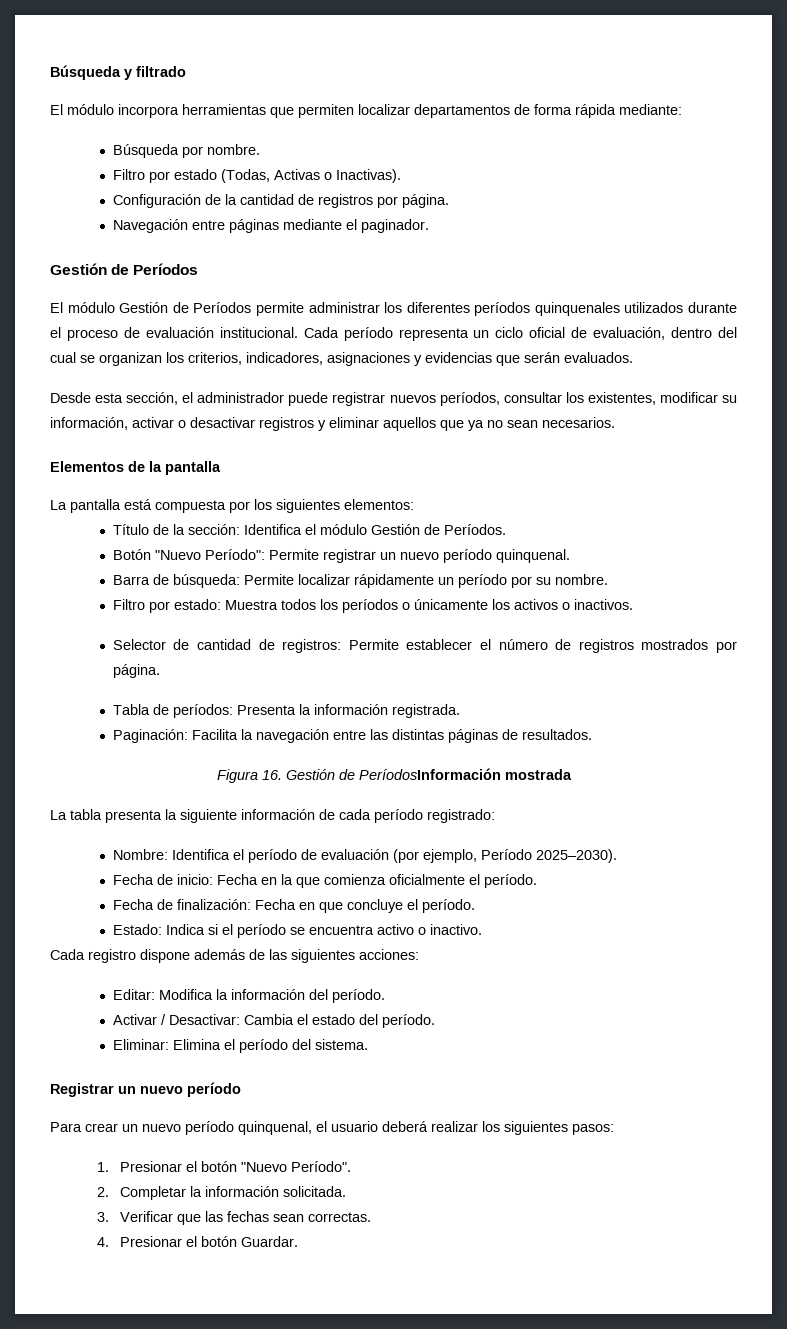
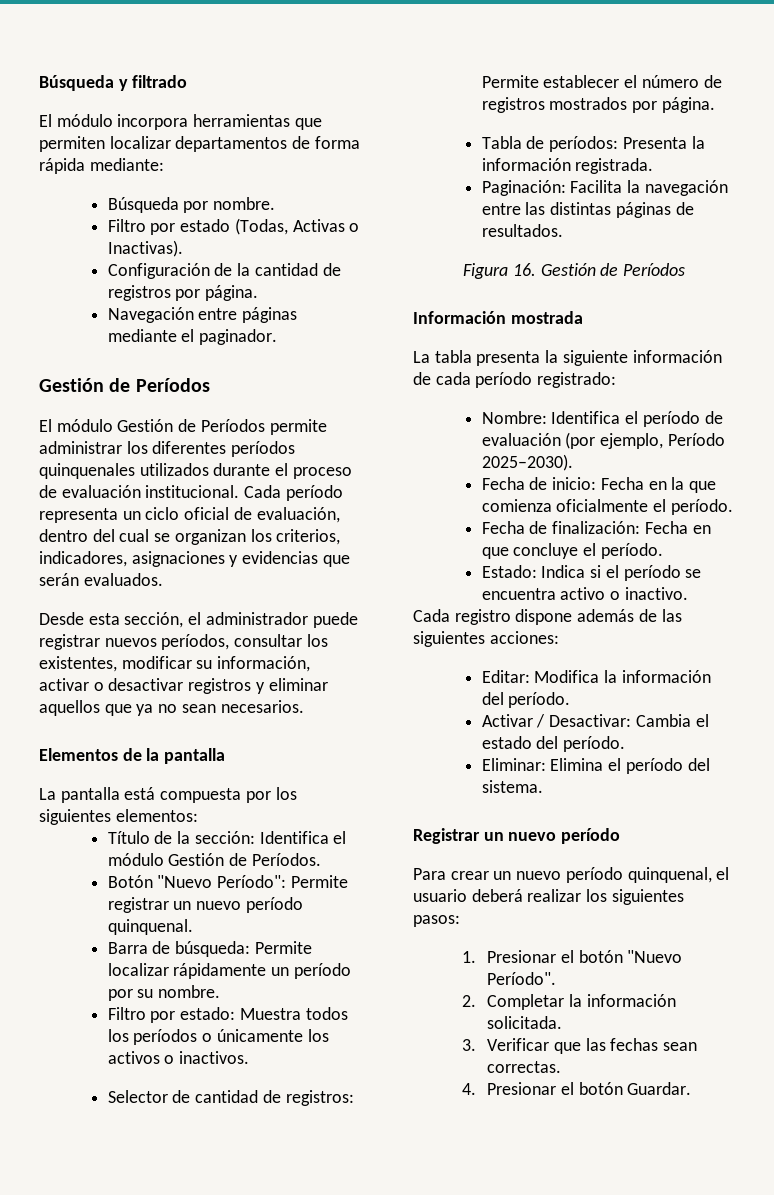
[358,768,501,780] PeríodosInformación -> [622,263,685,276] [413,311,506,324] Períodos // Información

